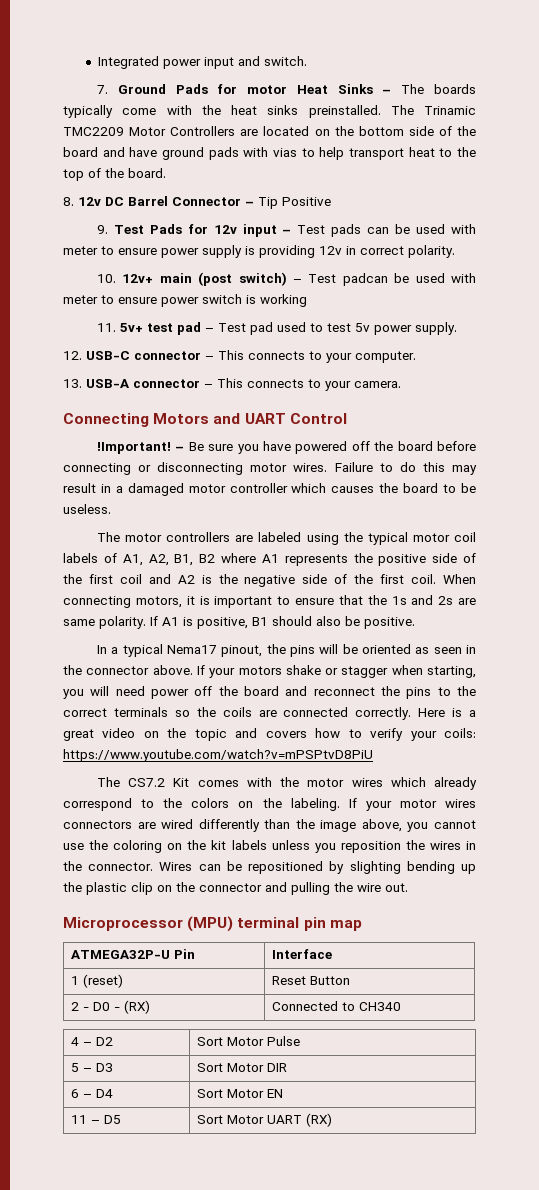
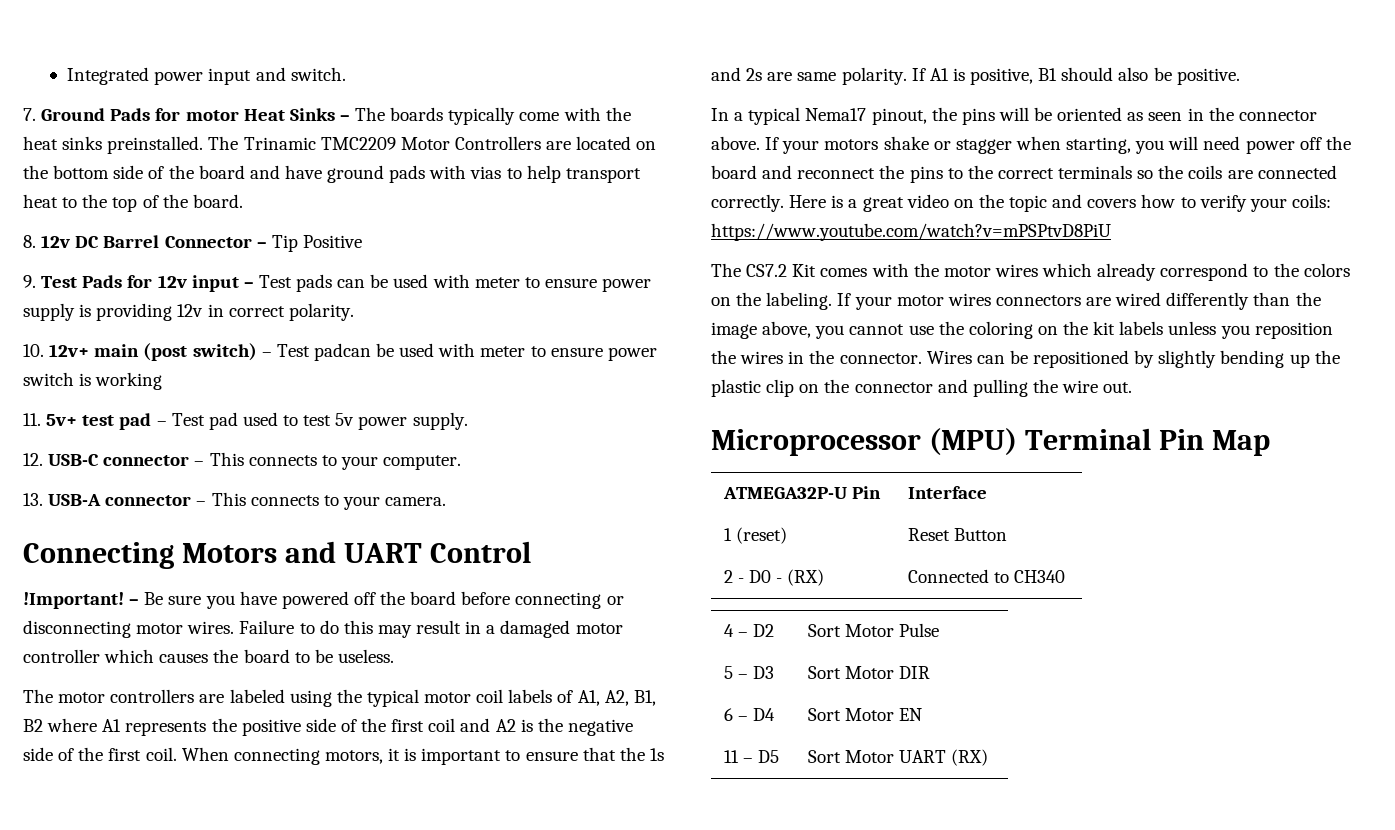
[349,861,401,874] slighting -> [1158,350,1217,368] slightly
[237,917,362,931] terminal pin map -> [1024,428,1270,456] Terminal Pin Map

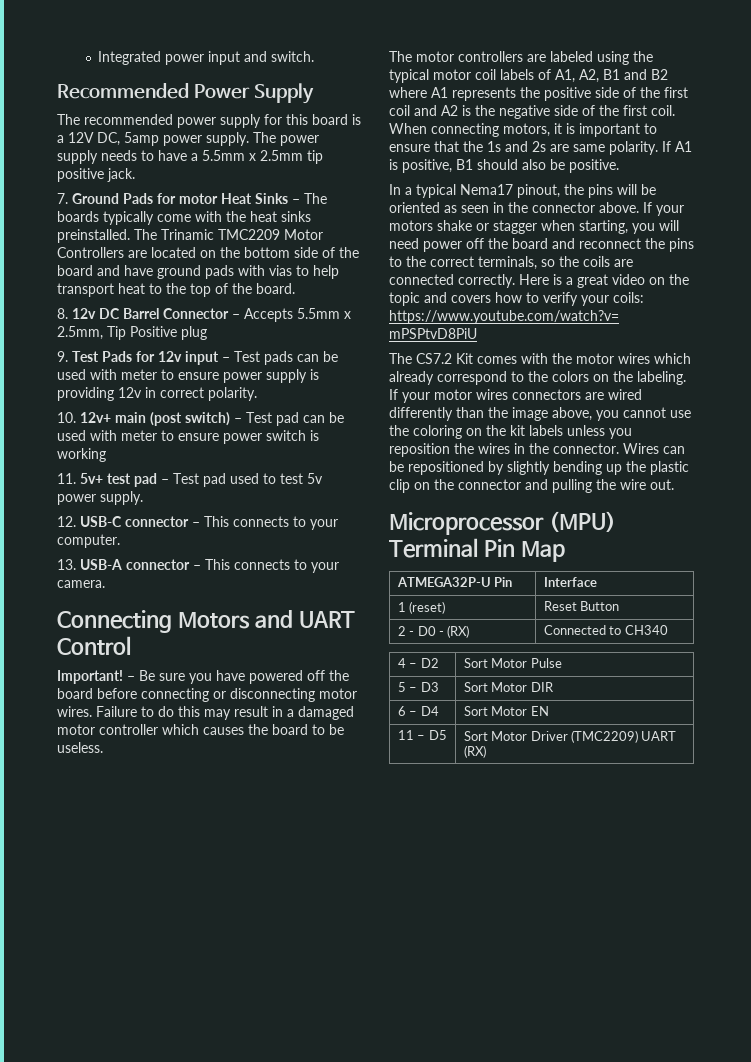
(346, 74) none -> [57,83,315,104] [57,114,361,128] [57,132,319,146] [57,150,323,164] [57,168,135,182] // Recommended Power Supply // The recommended power supply for this board is a 12V DC, 5amp power supply. The power supply needs to have a 5.5mm x 2.5mm tip positive jack.
(267, 245) none -> [244,308,351,322] [57,326,103,340] Accepts 5.5mm x 2.5mm,
(362, 241) none -> [181,326,207,340] plug
[313,343,371,361] padcan -> [276,412,325,426] pad can
[23,592,124,609] !Important! -> [57,670,123,684] Important!
[633,690,656,706] B1, -> [603,69,647,80] B1 and
[1058,165,1133,179] terminals -> [478,256,537,270] terminals,
(894, 756) none -> [530,730,638,743] Driver (TMC2209)

